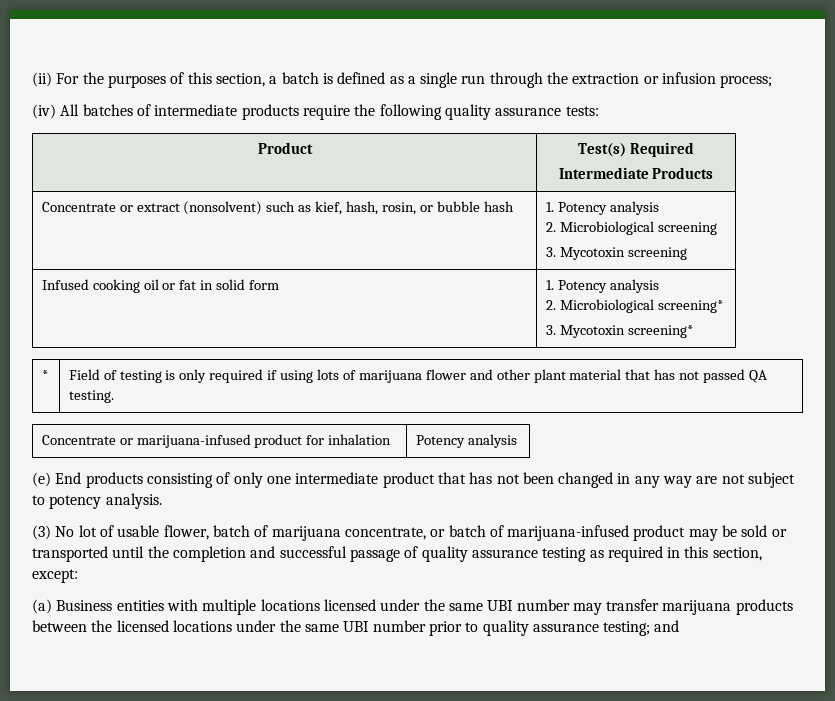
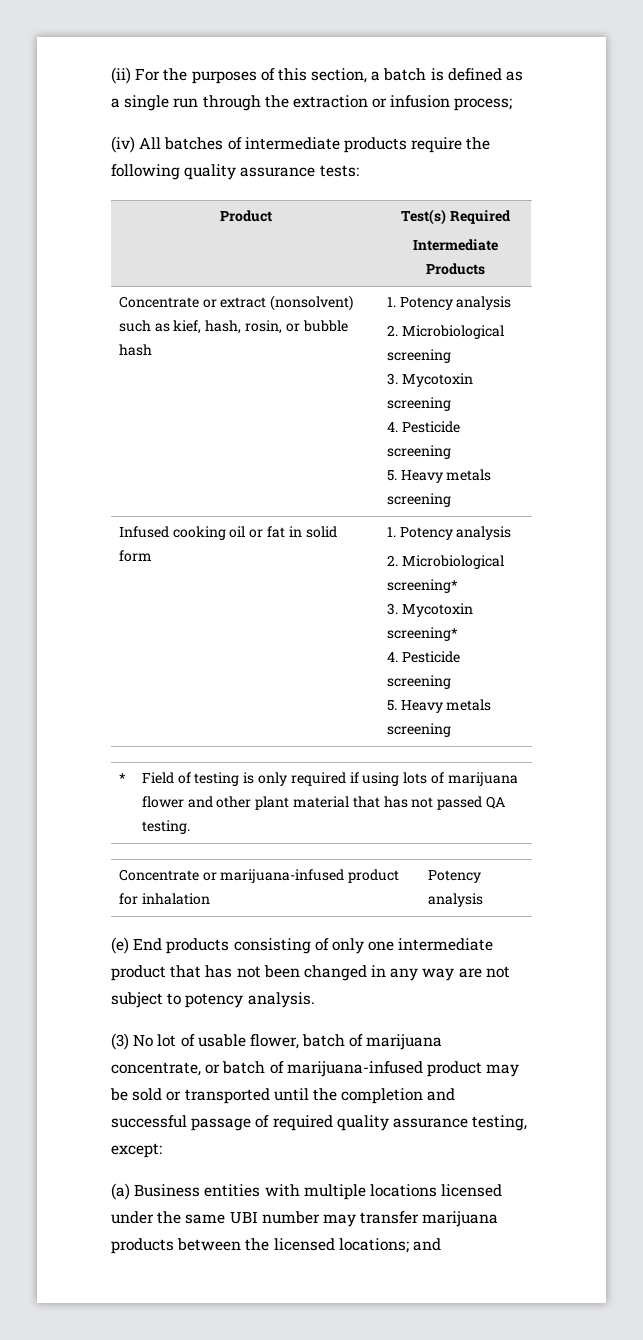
(687, 253) none -> [386,421,460,433] [386,445,451,459] [386,469,492,483] [386,493,451,507] // 4. Pesticide screening // 5. Heavy metals screening
(693, 331) none -> [386,651,460,663] [386,675,451,689] [386,699,492,713] [386,723,451,737] // 4. Pesticide screening // 5. Heavy metals screening
[421,546,762,562] quality assurance testing as required in this section, -> [272,1115,528,1131] required quality assurance testing,
[172,620,651,636] locations under the same UBI number prior to quality assurance testing; -> [338,1238,409,1253] locations;

